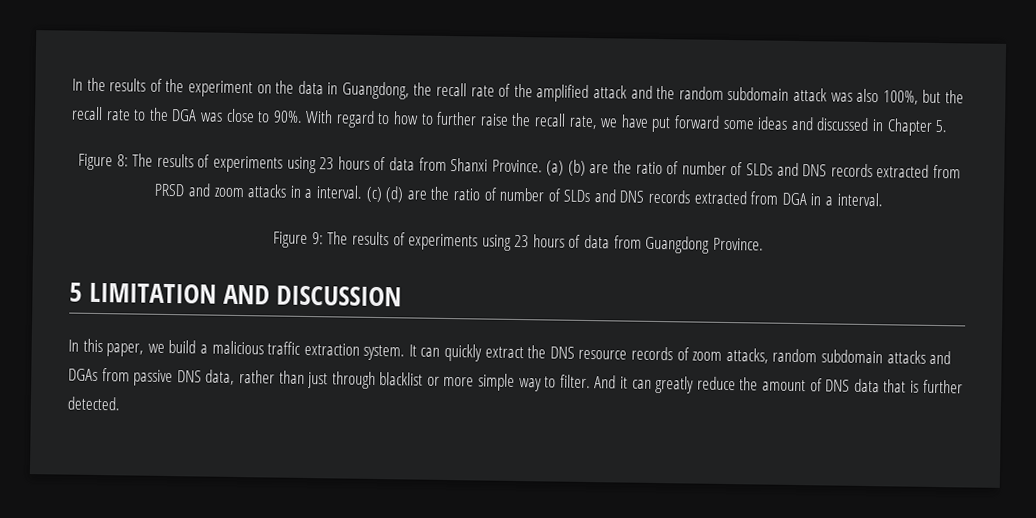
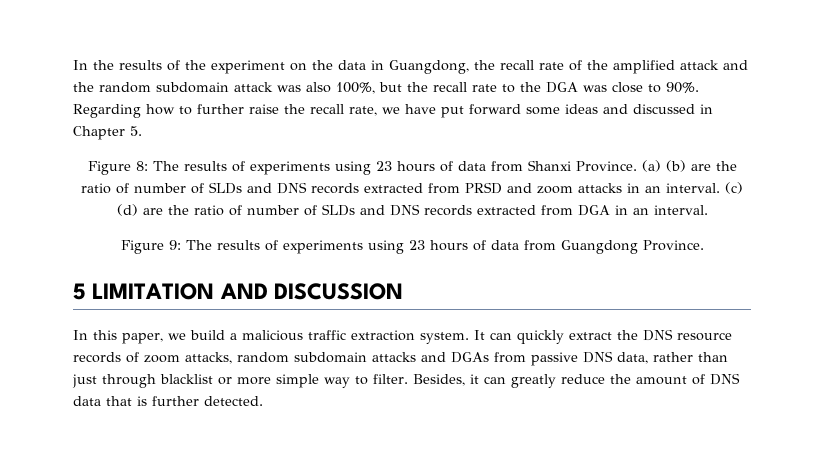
[305,109,391,128] With regard to -> [73,104,141,118] Regarding
[304,188,313,199] a -> [645,186,661,193] an
[824,196,833,206] a -> [632,208,649,215] an
[594,375,617,389] And -> [413,374,465,386] Besides,

